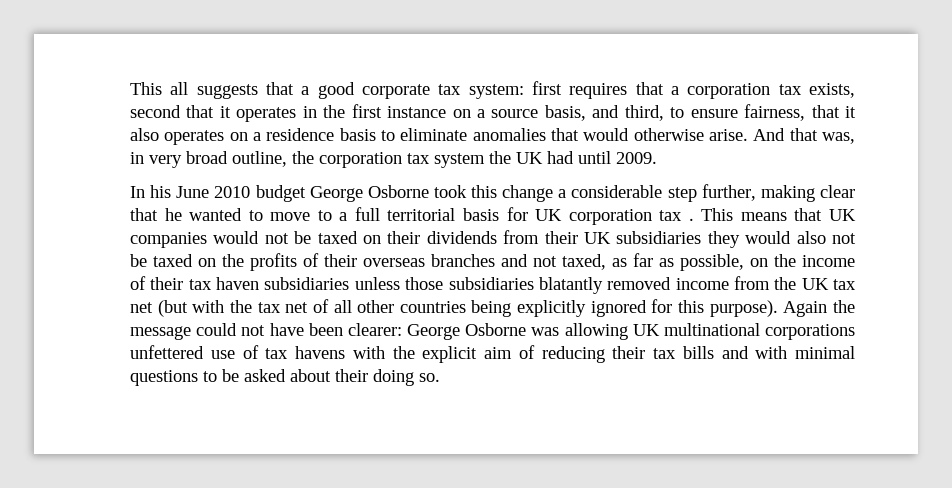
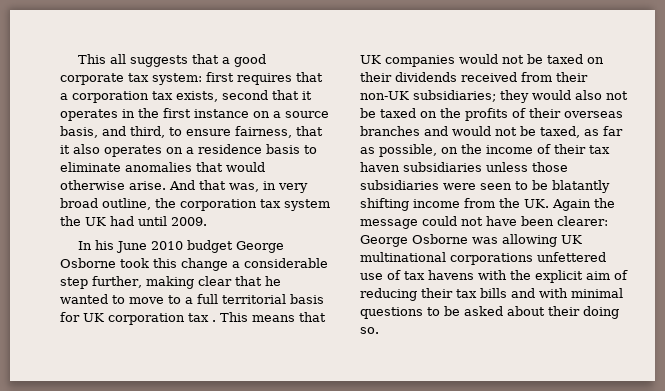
(497, 237) none -> [461,72,517,82] received
[584,231,702,244] UK subsidiaries -> [360,90,496,102] non-UK subsidiaries;
[533,256,557,267] not -> [452,126,536,136] would not be
[538,276,857,294] [130,299,778,317] blatantly removed income from the UK tax net (but with the tax net of all other countries being explicitly ignored for this purpose). -> [443,180,610,193] [360,198,549,211] were seen to be blatantly shifting income from the UK.

